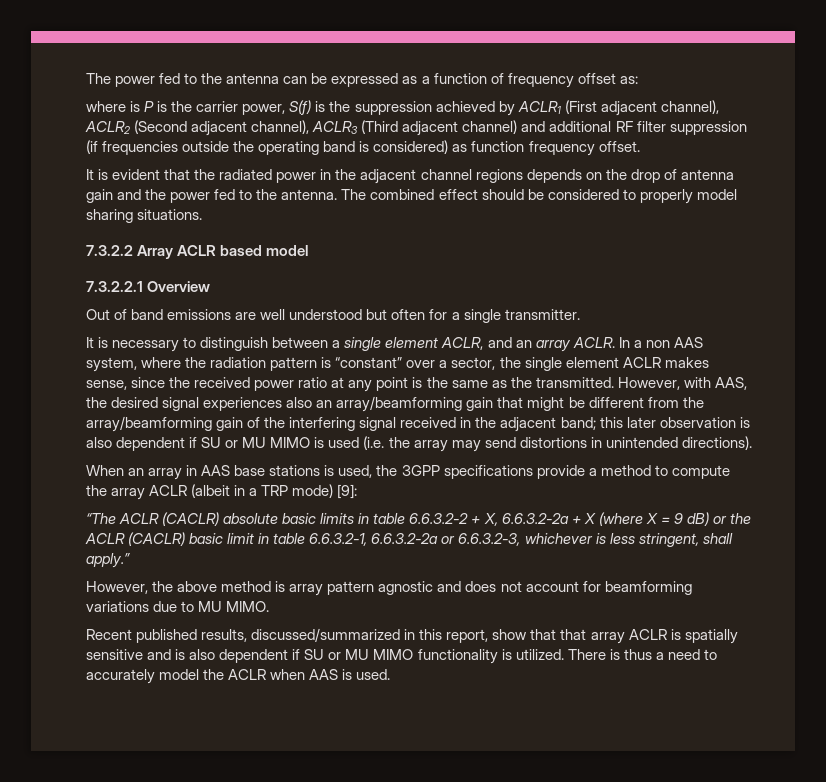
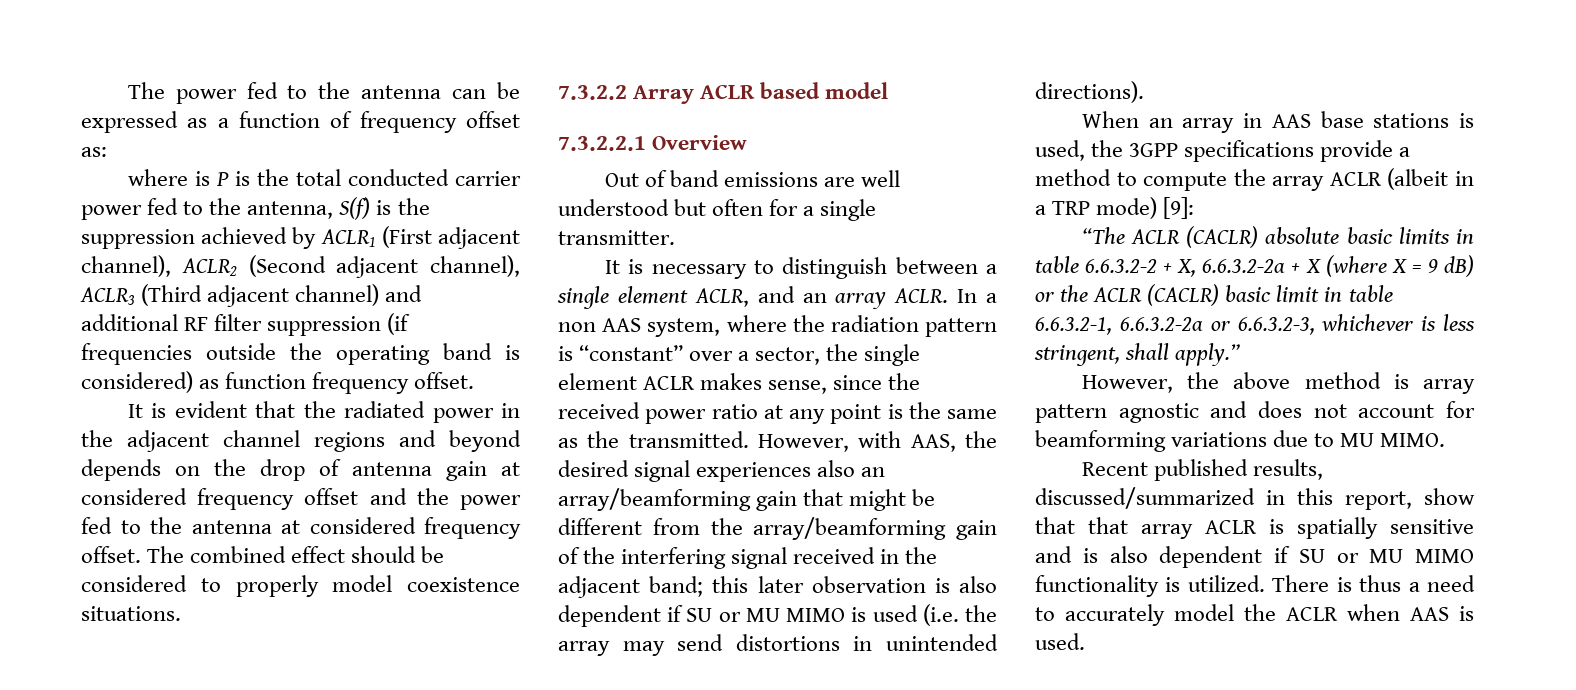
[196,101,286,115] carrier power, -> [295,169,521,186] [81,198,334,220] total conducted carrier power fed to the antenna,
(523, 176) none -> [399,430,521,452] and beyond
(113, 196) none -> [501,462,520,476] [81,488,359,510] at considered frequency offset
[281,189,338,200] antenna. -> [191,517,521,539] [81,546,141,563] antenna at considered frequency offset.
[86,209,133,223] sharing -> [407,577,520,592] coexistence

